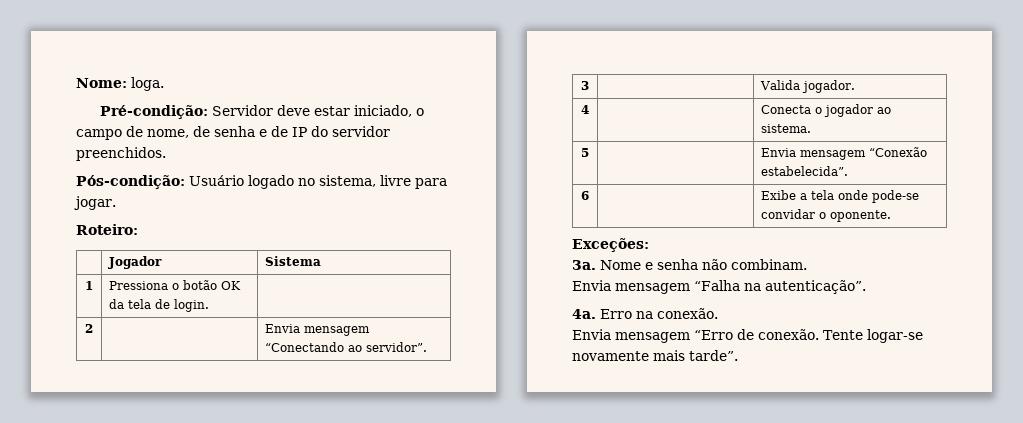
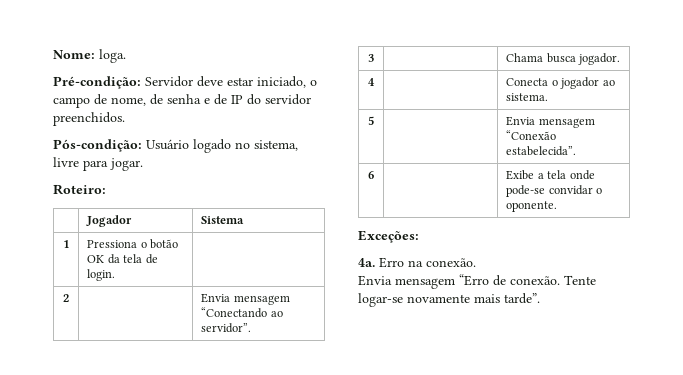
[760,80,801,90] Valida -> [506,53,576,63] Chama busca
[572,259,807,270] [572,280,866,294] // 3a. Nome e senha não combinam. // Envia mensagem “Falha na autenticação”. -> (419, 236) none

